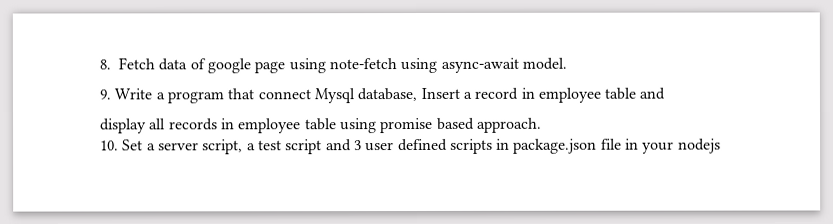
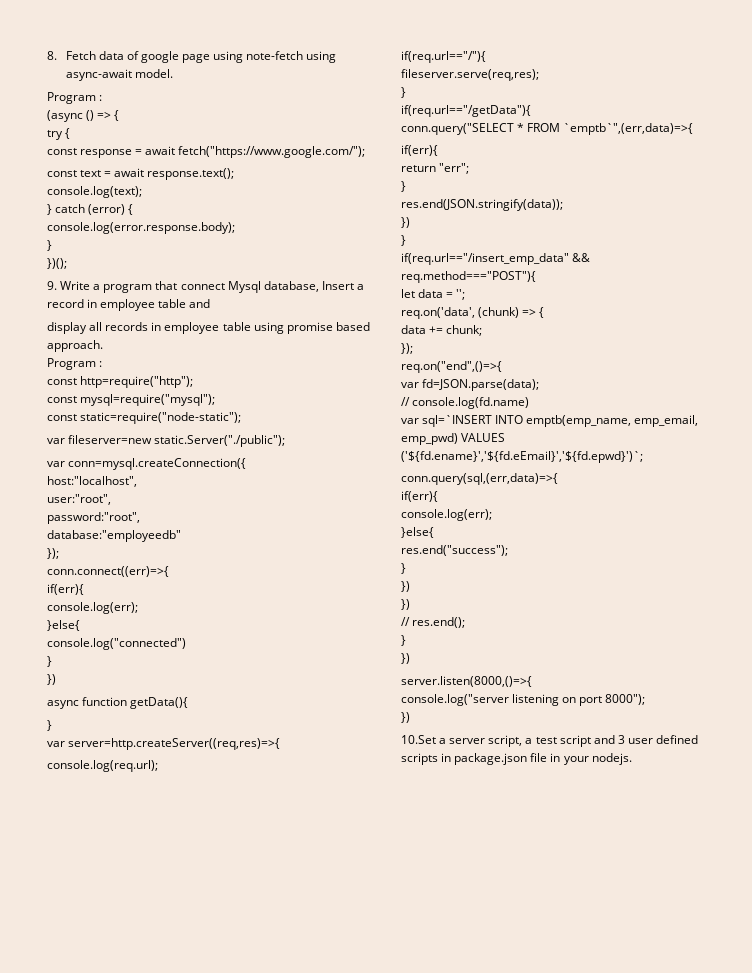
(567, 63) none -> [47,92,103,104] [47,110,120,122] [47,128,71,140] [47,146,366,158] [47,168,235,180] [47,186,142,198] [47,204,134,215] [47,222,235,234] [47,240,52,251] [47,258,67,269] // Program : // (async () => { // try { // const response = await fetch("https://www.google.com/"); // const text = await response.text(); // console.log(text); // } catch (error) { // console.log(error.response.body); // } // })();
[100,139,144,151] 10. Set -> [47,358,103,370] [47,376,194,388] [47,394,216,406] [47,412,242,424] [47,435,286,447] [47,458,247,470] [47,476,137,487] [47,494,111,505] [47,512,140,524] [47,530,181,542] [47,548,59,559] [47,566,169,577] [47,584,84,595] [47,602,138,614] [47,620,80,631] [47,638,186,650] [47,656,52,667] [47,674,56,685] [47,697,189,709] [47,720,52,731] [47,738,281,750] [47,760,158,772] [401,51,486,63] [401,69,539,81] [401,87,406,98] [401,105,531,117] [401,123,694,135] [401,145,438,156] [401,163,470,174] [401,181,406,192] [401,199,563,211] [401,217,410,228] [401,235,406,246] [401,253,591,265] [401,271,536,283] [401,289,466,300] [401,307,545,319] [401,325,483,336] [401,343,413,354] [401,361,502,373] [401,379,540,391] [401,397,530,409] [401,415,699,427] [401,433,506,445] [401,451,643,463] [401,473,558,485] [401,491,438,502] [401,509,492,521] [401,527,434,538] [401,545,508,556] [401,563,406,574] [401,581,410,592] [401,599,410,610] [401,617,466,628] [401,635,406,646] [401,653,410,664] [401,676,532,687] [401,694,646,706] [401,712,410,723] [401,735,436,744] Program : // const http=require("http"); // const mysql=require("mysql"); // const static=require("node-static"); // var fileserver=new static.Server("./public"); // var conn=mysql.createConnection({ // host:"localhost", // user:"root", // password:"root", // database:"employeedb" // }); // conn.connect((err)=>{ // if(err){ // console.log(err); // }else{ // console.log("connected") // } // }) // async function getData(){ // } // var server=http.createServer((req,res)=>{ // console.log(req.url); // if(req.url=="/"){ // fileserver.serve(req,res); // } // if(req.url=="/getData"){ // conn.query("SELECT * FROM `emptb`",(err,data)=>{ // if(err){ // return "err"; // } // res.end(JSON.stringify(data)); // }) // } // if(req.url=="/insert_emp_data" && req.method==="POST"){ // let data = ''; // req.on('data', (chunk) => { // data += chunk; // }); // req.on("end",()=>{ // var fd=JSON.parse(data); // // console.log(fd.name) // var sql=`INSERT INTO emptb(emp_name, emp_email, emp_pwd) VALUES ('${fd.ename}','${fd.eEmail}','${fd.epwd}')`; // conn.query(sql,(err,data)=>{ // if(err){ // console.log(err); // }else{ // res.end("success"); // } // }) // }) // // res.end(); // } // }) // server.listen(8000,()=>{ // console.log("server listening on port 8000"); // }) // 10.Set
[677,138,721,154] nodejs -> [591,753,632,765] nodejs.

